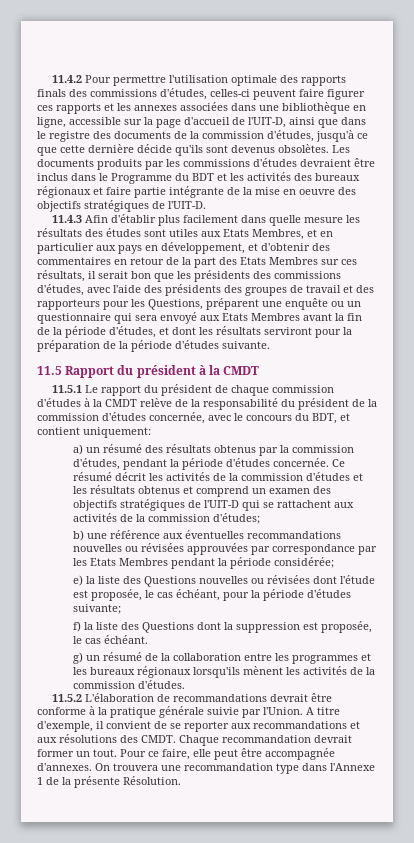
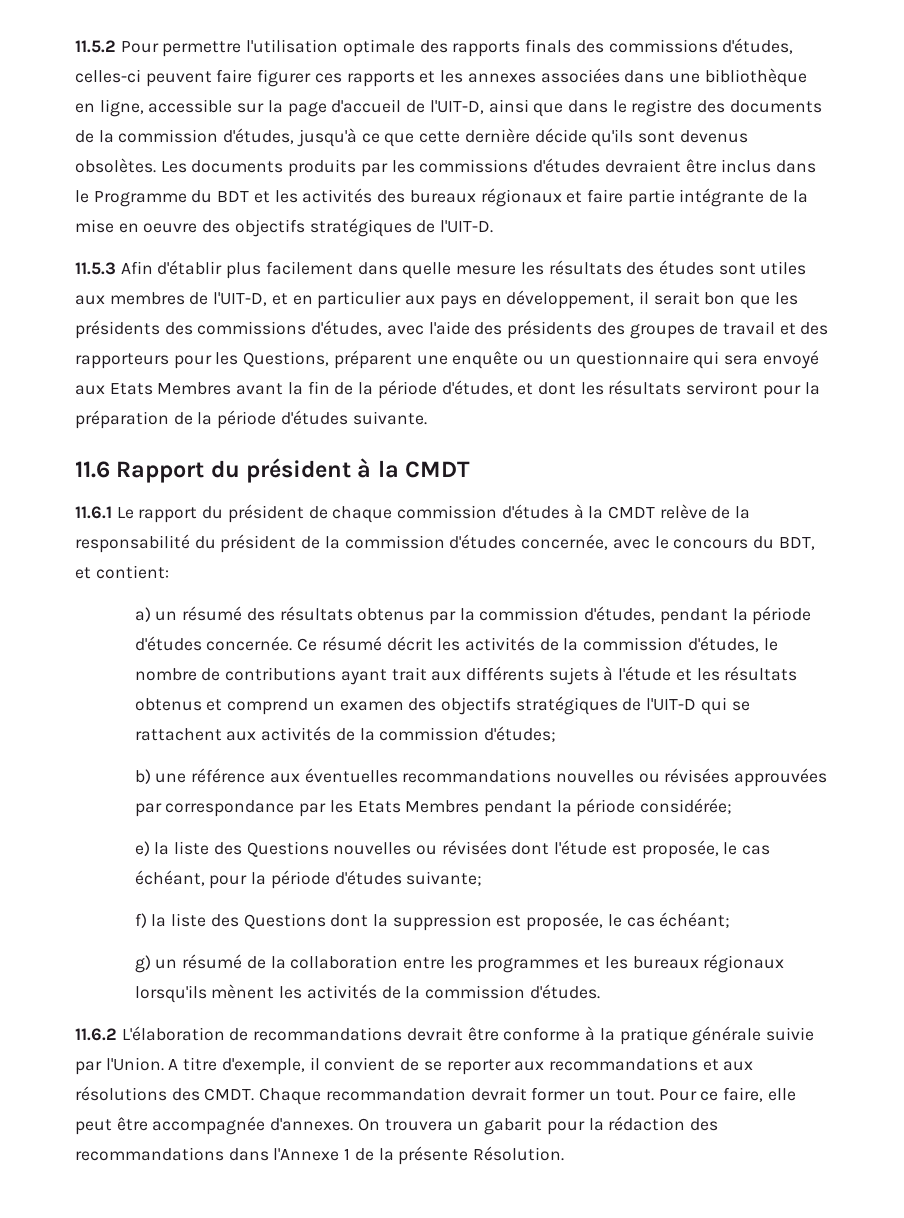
[52,75,83,83] 11.4.2 -> [75,40,116,53] 11.5.2
[52,215,83,223] 11.4.3 -> [75,262,116,275] 11.5.3
[223,229,304,240] Etats Membres, -> [109,292,268,306] membres de l'UIT-D,
[248,243,330,251] [37,257,357,268] [37,270,85,282] et d'obtenir des commentaires en retour de la part des Etats Membres sur ces résultats, -> (635, 299) none
[37,366,62,375] 11.5 -> [75,461,110,478] 11.6
[52,385,83,393] 11.5.1 -> [75,506,112,519] 11.6.1
[37,427,151,438] contient uniquement: -> [95,565,169,579] contient:
[306,472,351,481] d'études -> [687,636,778,652] [134,666,672,685] d'études, le nombre de contributions ayant trait aux différents sujets à l'étude
[104,635,149,644] échéant. -> [659,912,731,928] échéant;
[52,694,83,702] 11.5.2 -> [75,1028,117,1041] 11.6.2
[161,763,299,774] une recommandation type -> [457,1116,718,1135] [75,1147,224,1161] un gabarit pour la rédaction des recommandations

